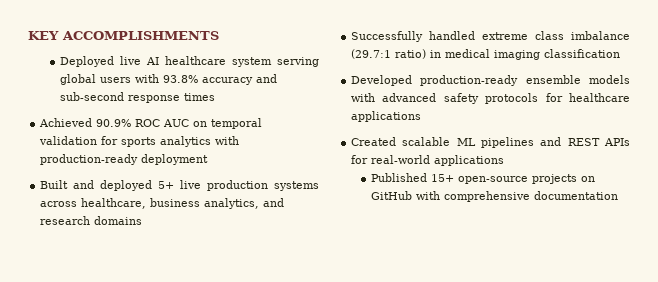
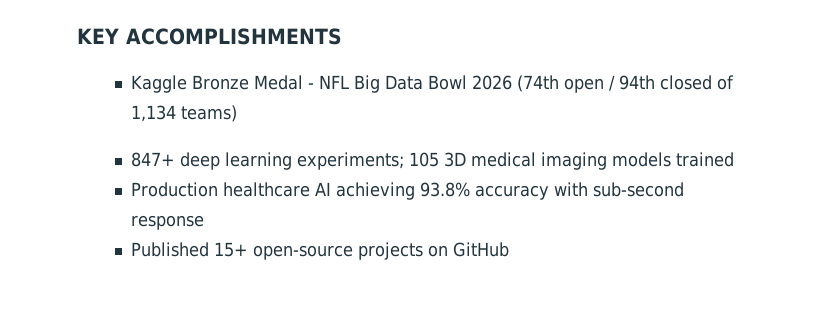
[59,56,319,67] [59,74,159,85] Deployed live AI healthcare system serving global users with -> [131,75,735,93] [131,105,238,122] [131,152,735,170] [131,182,416,200] Kaggle Bronze Medal - NFL Big Data Bowl 2026 (74th open / 94th closed of 1,134 teams) // 847+ deep learning experiments; 105 3D medical imaging models trained // Production healthcare AI achieving
[255,74,277,83] and -> [554,182,589,196] with
[183,93,215,101] [39,118,263,129] [39,136,240,147] [40,154,209,165] [40,180,319,191] [40,198,285,209] [40,216,143,225] [351,31,630,42] [351,49,621,60] [351,75,630,86] [351,93,630,104] [351,111,422,122] [351,137,630,148] [351,155,505,166] times // Achieved 90.9% ROC AUC on temporal validation for sports analytics with production-ready deployment // Built and deployed 5+ live production systems across healthcare, business analytics, and research domains // Successfully handled extreme class imbalance (29.7:1 ratio) in medical imaging classification // Developed production-ready ensemble models with advanced safety protocols for healthcare applications // Created scalable ML pipelines and REST APIs for real-world applications -> (205, 222) none
[415,191,618,202] with comprehensive documentation -> (510, 249) none

